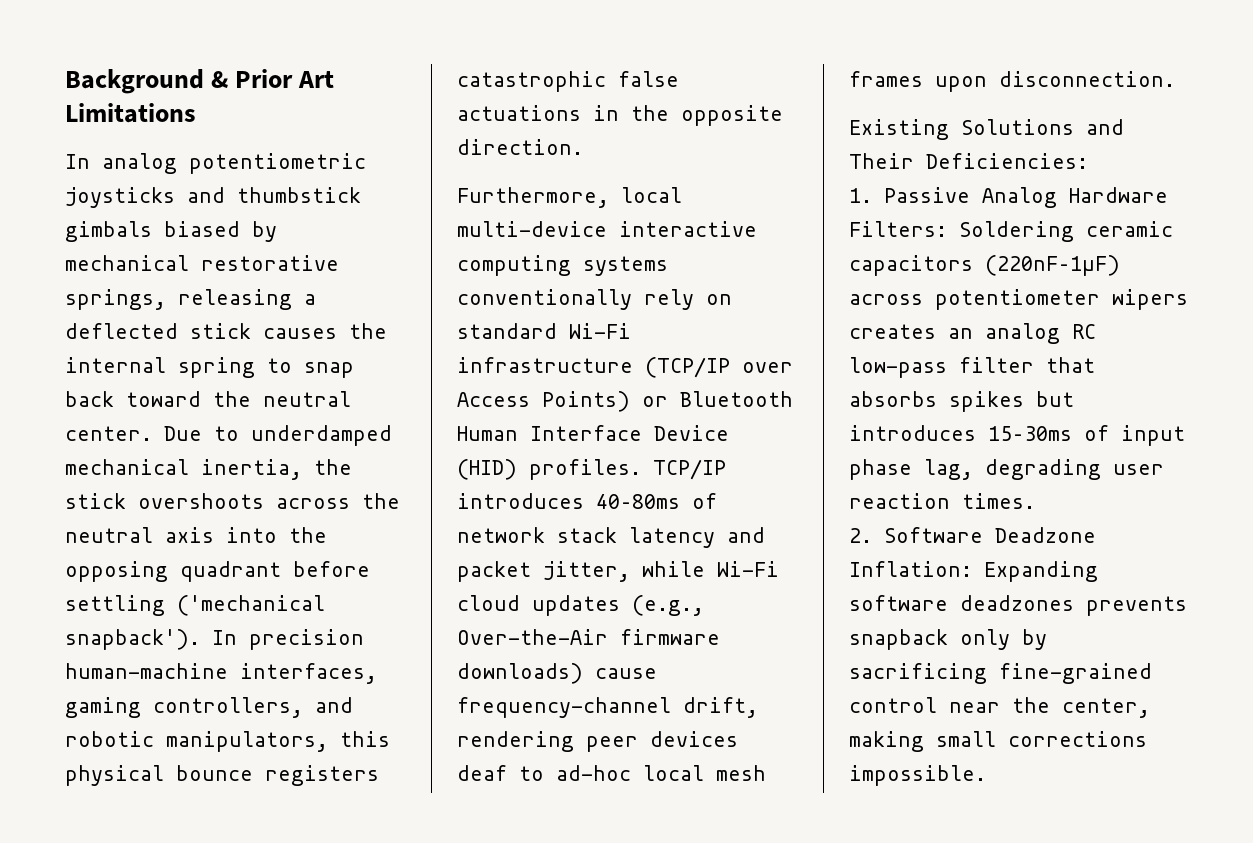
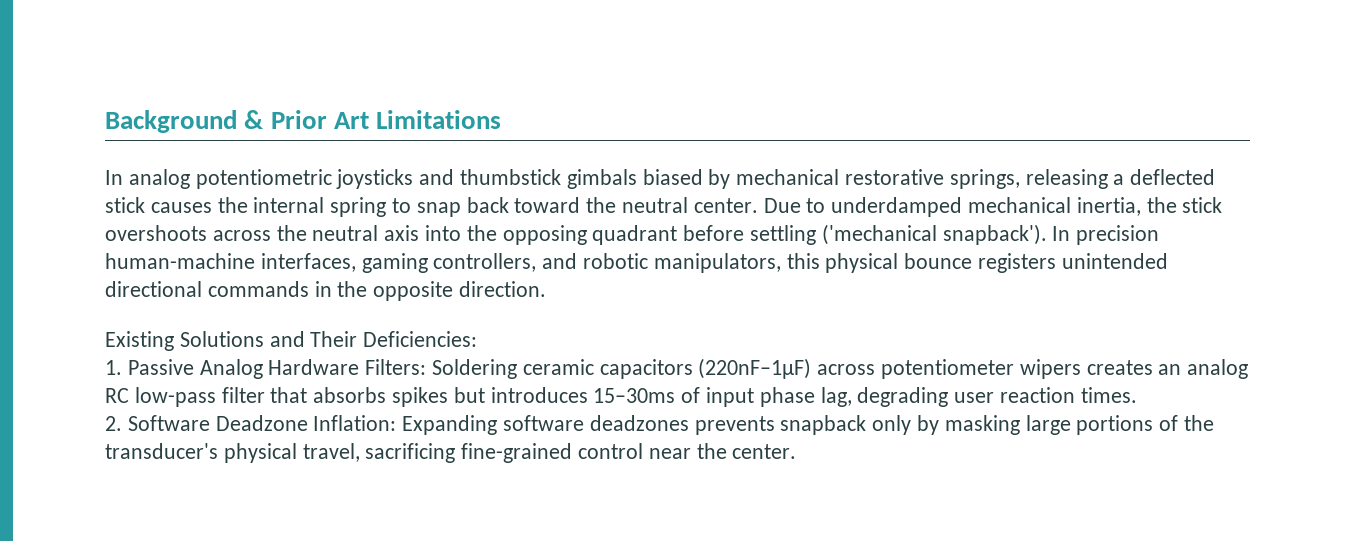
[457,71,679,92] [457,105,581,121] catastrophic false actuations -> [1061,253,1168,269] [105,281,309,297] unintended directional commands
[457,187,682,208] [457,221,757,237] [457,255,668,276] [457,289,732,310] [457,323,631,339] [457,357,793,378] [457,391,793,412] [457,425,729,441] [457,459,726,480] [457,493,717,509] [457,527,765,548] [457,561,779,582] [457,595,704,616] [457,629,720,645] [457,663,657,684] [457,697,758,718] [457,731,738,752] [457,765,766,781] [849,71,1175,92] // Furthermore, local multi-device interactive computing systems conventionally rely on standard Wi-Fi infrastructure (TCP/IP over Access Points) or Bluetooth Human Interface Device (HID) profiles. TCP/IP introduces 40–80ms of network stack latency and packet jitter, while Wi-Fi cloud updates (e.g., Over-the-Air firmware downloads) cause frequency-channel drift, rendering peer devices deaf to ad-hoc local mesh frames upon disconnection. -> (547, 289) none
(1047, 639) none -> [944,415,1215,435] [105,443,360,463] masking large portions of the transducer's physical travel,
[1062,698,1150,718] [849,731,1147,752] [849,765,986,786] center, making small corrections impossible. -> [732,444,797,459] center.

